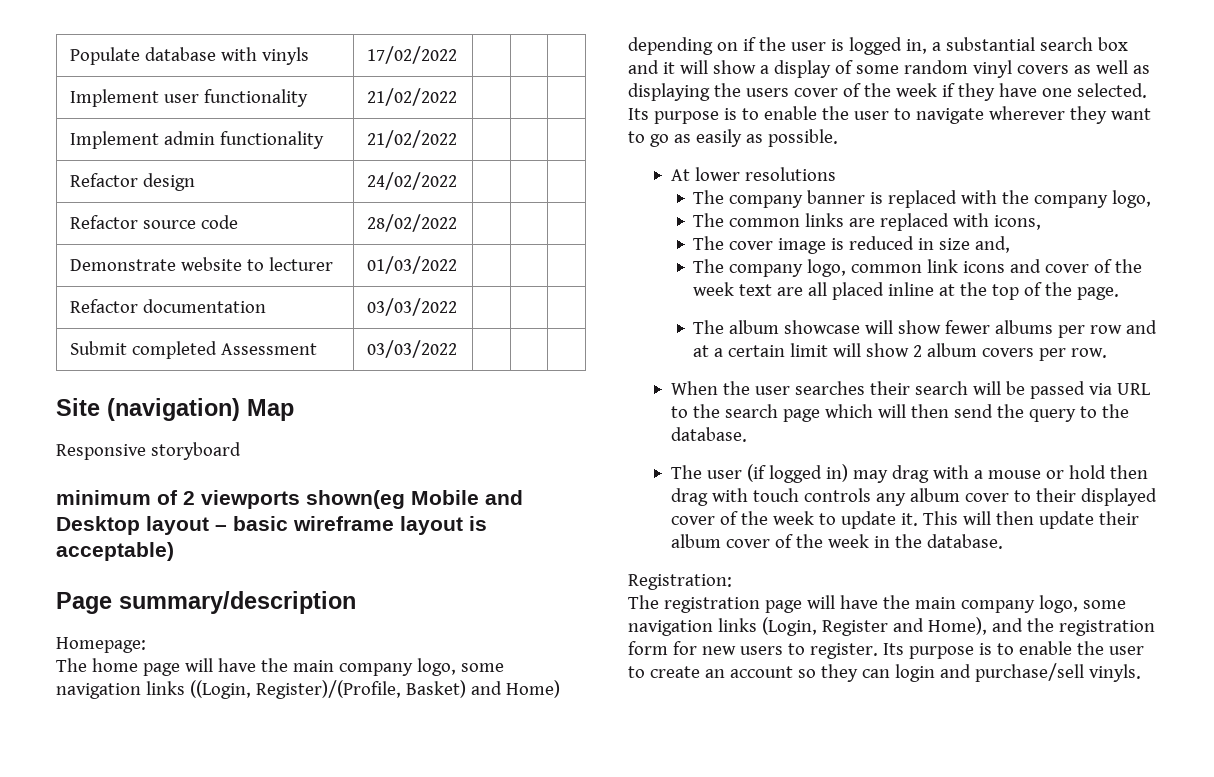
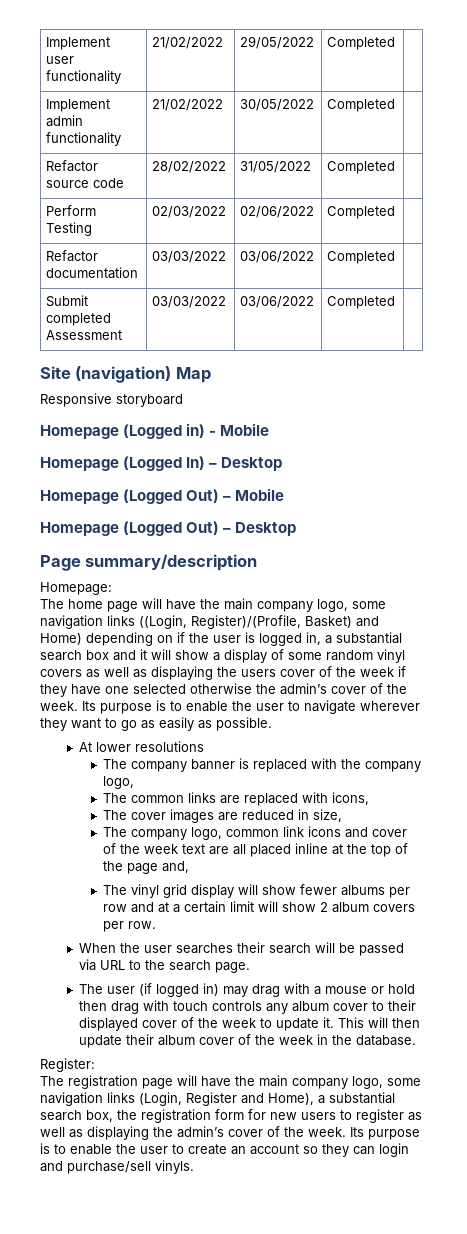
[70,47,310,65] [367,46,458,64] Populate database with vinyls | 17/02/2022 | | | // -> (46, 43) none
(458, 97) | -> [240,36,315,49] [327,37,396,50] 29/05/2022 | Completed
[70,173,196,191] [367,172,458,190] | | // Refactor design | 24/02/2022 | | -> [240,99,315,111] [327,99,396,112] 30/05/2022 | Completed
[70,257,334,271] [367,256,458,274] | | // Demonstrate website to lecturer | 01/03/2022 | | -> [240,161,312,173] [327,161,396,174] [46,205,97,216] [46,222,93,236] [152,206,227,218] [240,206,315,218] [327,206,396,219] 31/05/2022 | Completed | // Perform Testing | 02/03/2022 | 02/06/2022 | Completed
(458, 307) | -> [240,251,315,263] [327,251,396,264] 03/06/2022 | Completed
(458, 349) | -> [240,296,315,308] [327,296,396,309] 03/06/2022 | Completed
[56,490,523,509] [56,516,487,535] [56,542,174,561] minimum of 2 viewports shown(eg Mobile and Desktop layout – basic wireframe layout is acceptable) -> [40,423,270,439] [40,456,283,471] [40,488,285,504] [40,521,297,536] Homepage (Logged in) - Mobile // Homepage (Logged In) – Desktop // Homepage (Logged Out) – Mobile // Homepage (Logged Out) – Desktop
[1076,83,1147,98] selected. -> [133,683,407,695] [40,701,78,711] selected otherwise the admin’s cover of the week.
[778,236,1011,254] image is reduced in size and, -> [169,809,342,823] images are reduced in size,
[1077,287,1120,300] [693,320,861,334] page. // The album showcase -> [126,861,189,874] [102,884,234,898] page and, // The vinyl grid display
[782,404,1129,422] [670,427,747,442] page which will then send the query to the database. -> [214,962,250,973] page.
[628,574,732,590] Registration: -> [40,1058,95,1072] Register:
[991,618,1023,632] and -> [318,1092,395,1104] [40,1110,113,1122] a substantial search box,
[809,643,878,659] register. -> [356,1109,422,1123] [40,1126,346,1140] register as well as displaying the admin’s cover of the week.

